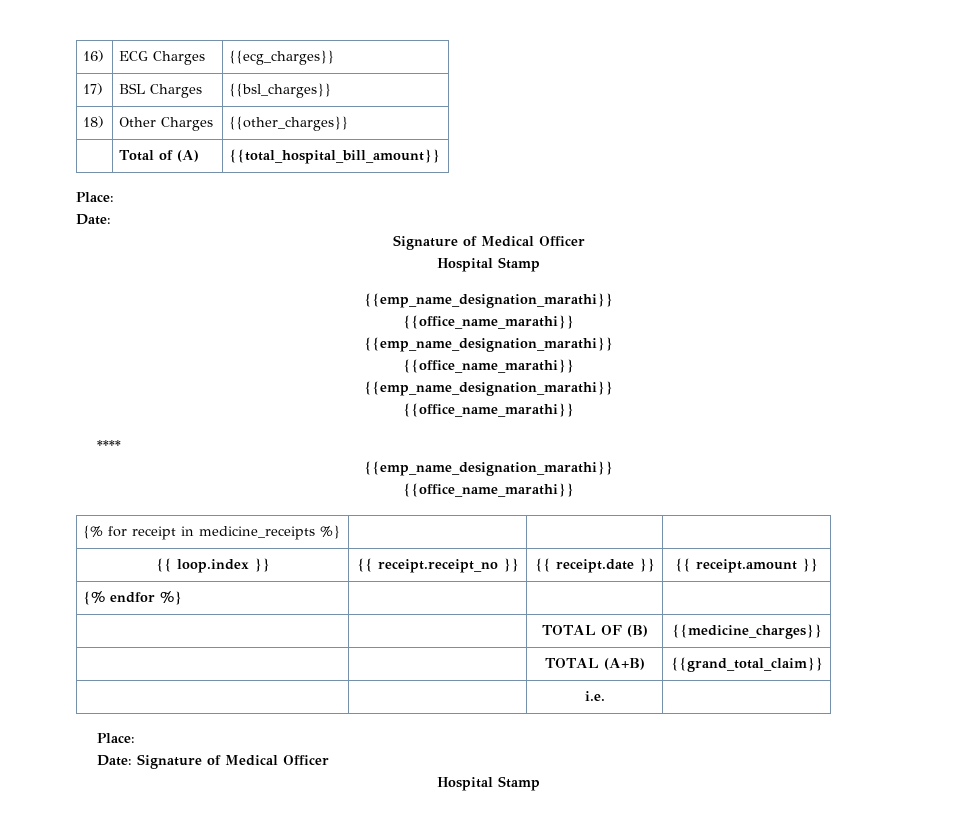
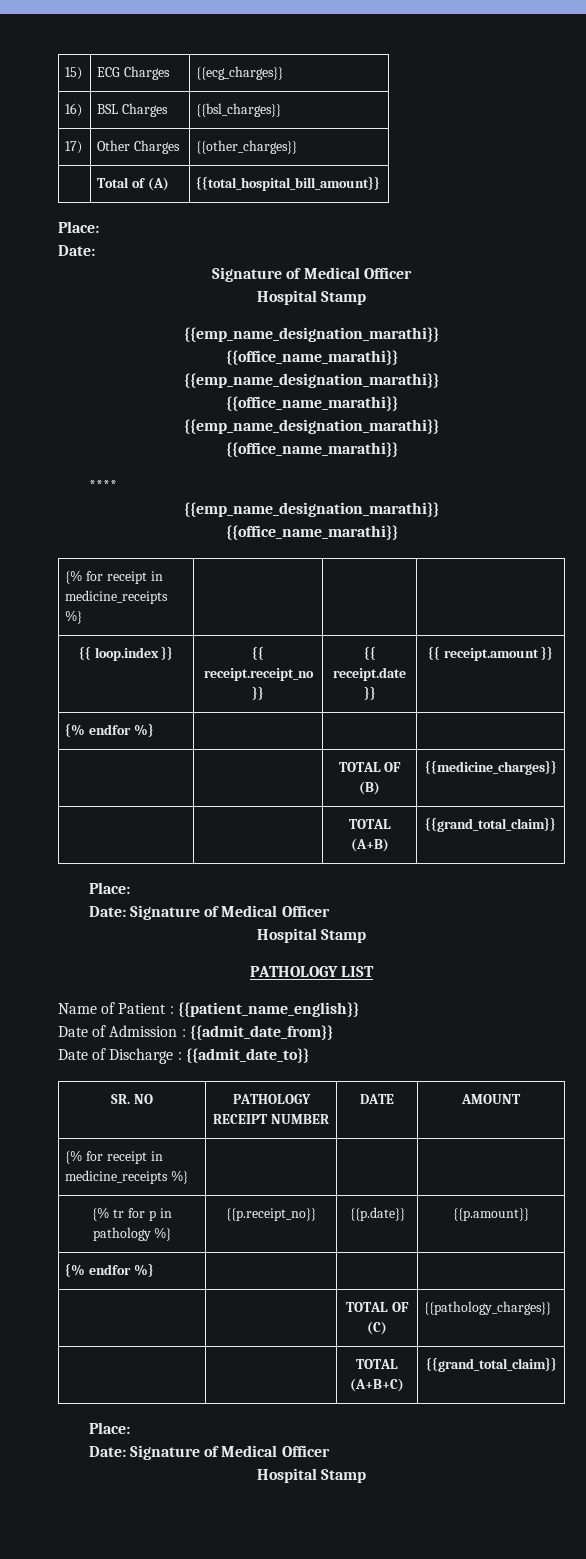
[83,50,105,62] 16) -> [65,67,83,80] 15)
[83,83,104,95] 17) -> [65,103,83,117] 16)
[83,116,105,128] 18) -> [65,141,83,154] 17)
[584,691,605,701] [97,733,136,743] [97,754,330,769] [437,776,540,791] // | | i.e. | // Place: // Date: Signature of Medical Officer // Hospital Stamp -> [88,882,130,894] [88,905,330,920] [256,928,367,943] [249,966,375,977] [58,1002,359,1017] [58,1025,333,1040] [58,1048,309,1064] [111,1094,153,1104] [232,1094,311,1104] [213,1114,329,1124] [360,1094,394,1104] [461,1094,521,1104] [65,1150,163,1164] [65,1170,189,1184] [92,1207,172,1221] [92,1227,172,1241] [226,1208,316,1221] [349,1207,405,1221] [453,1208,529,1221] [65,1263,154,1277] [346,1302,409,1312] [367,1321,387,1335] [424,1301,552,1315] [356,1359,398,1369] [350,1378,404,1392] [425,1357,557,1372] [88,1422,130,1434] [88,1445,330,1460] [256,1468,367,1483] // Place: // Date: Signature of Medical Officer // Hospital Stamp // PATHOLOGY LIST // Name of Patient : {{patient_name_english}} // Date of Admission : {{admit_date_from}} // Date of Discharge : {{admit_date_to}} // SR. NO | PATHOLOGY RECEIPT NUMBER | DATE | AMOUNT // {% for receipt in medicine_receipts %} | | | // {% tr for p in pathology %} | {{p.receipt_no}} | {{p.date}} | {{p.amount}} // {% endfor %} | | | // | | TOTAL OF (C) | {{pathology_charges}} // | | TOTAL (A+B+C) | {{grand_total_claim}} // Place: // Date: Signature of Medical Officer // Hospital Stamp

